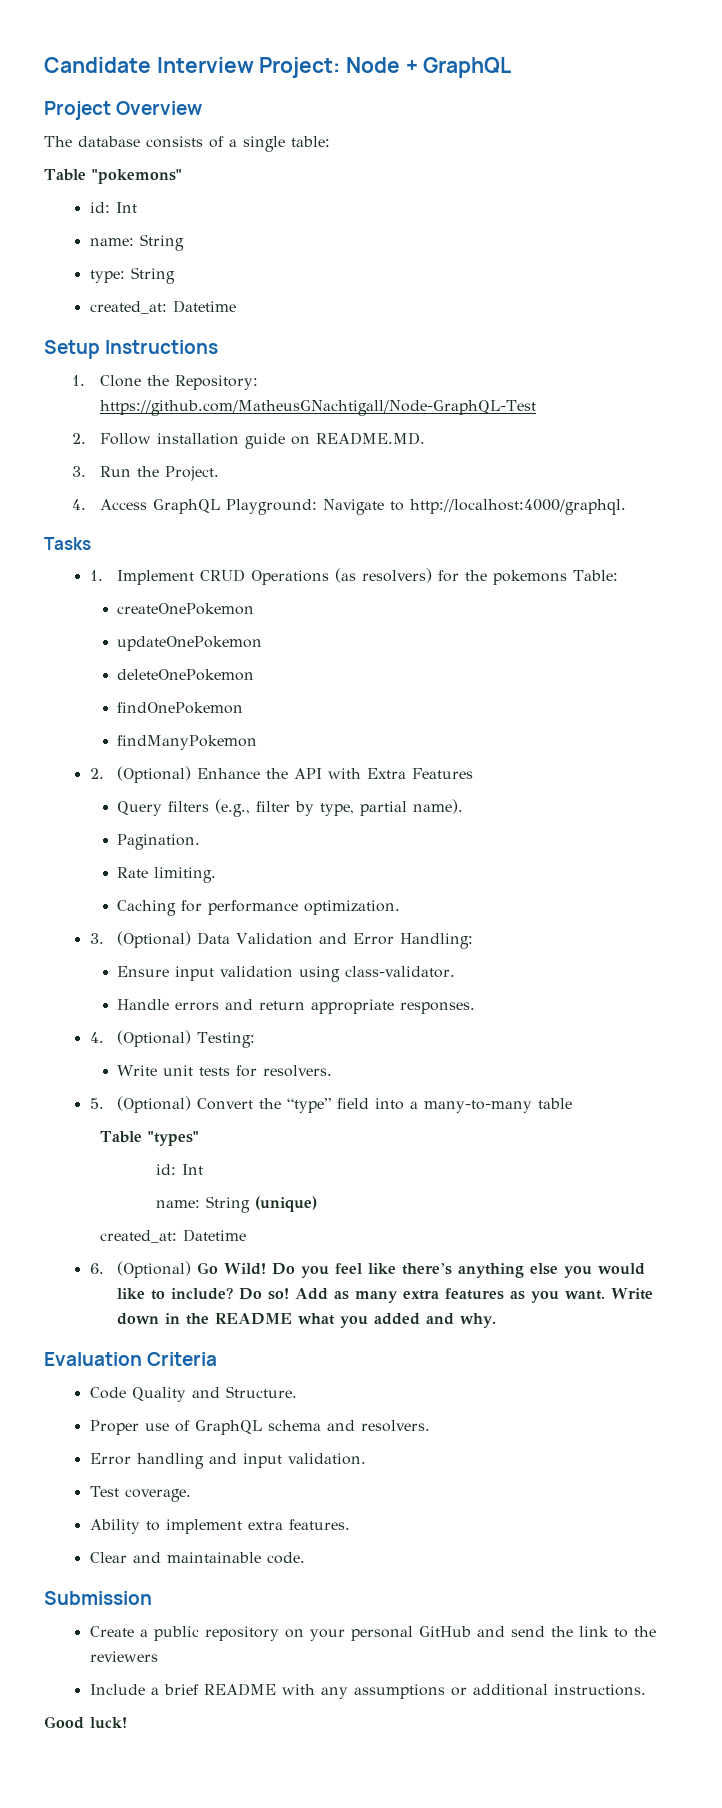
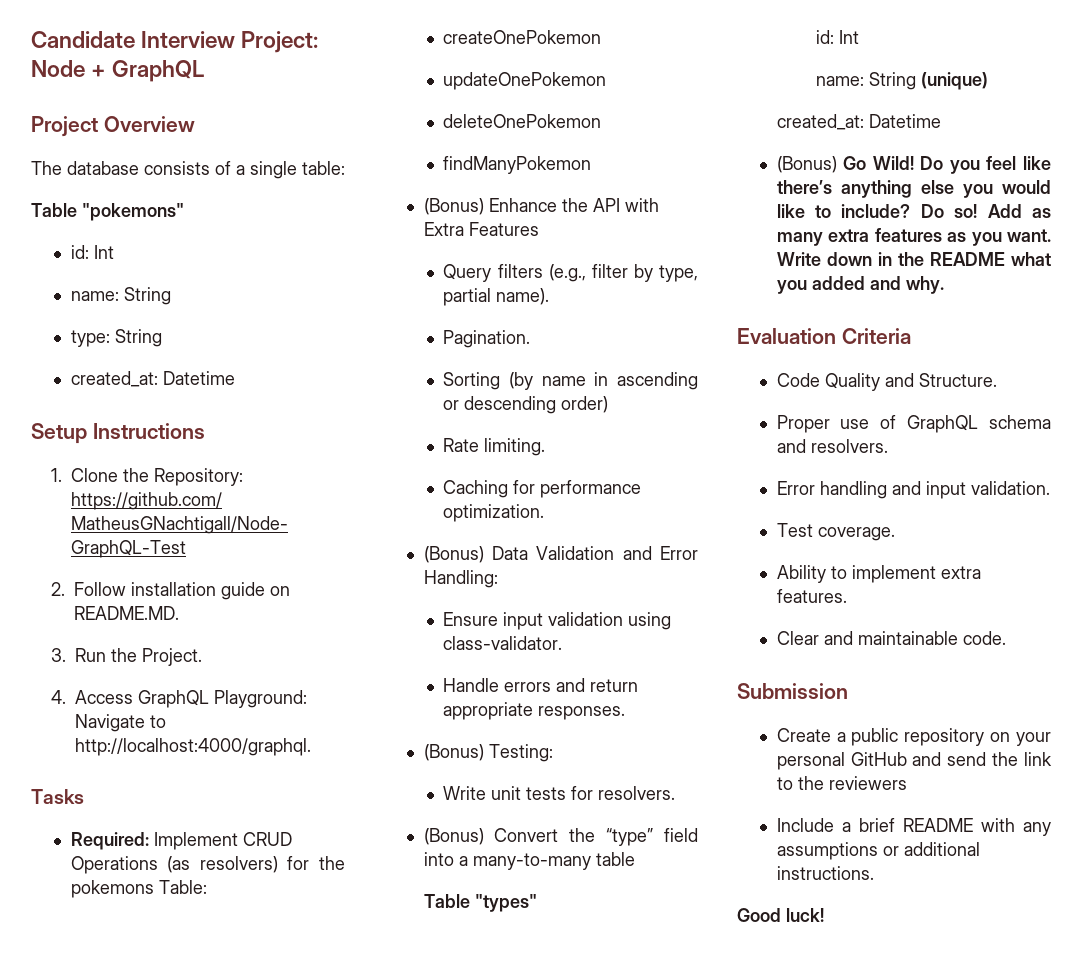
[89,570,103,581] 1. -> [70,832,149,850] Required:
[117,702,244,714] // findOnePokemon -> (602, 121) none
[89,766,192,783] 2. (Optional) -> [423,198,484,215] (Bonus)
(201, 842) none -> [443,372,698,390] [443,396,609,414] // Sorting (by name in ascending or descending order)
[89,931,192,948] 3. (Optional) -> [423,546,484,563] (Bonus)
[89,1030,192,1047] 4. (Optional) -> [423,744,484,761] (Bonus)
[89,1096,192,1113] 5. (Optional) -> [423,828,484,845] (Bonus)
[89,1261,192,1278] 6. (Optional) -> [776,156,837,173] (Bonus)

